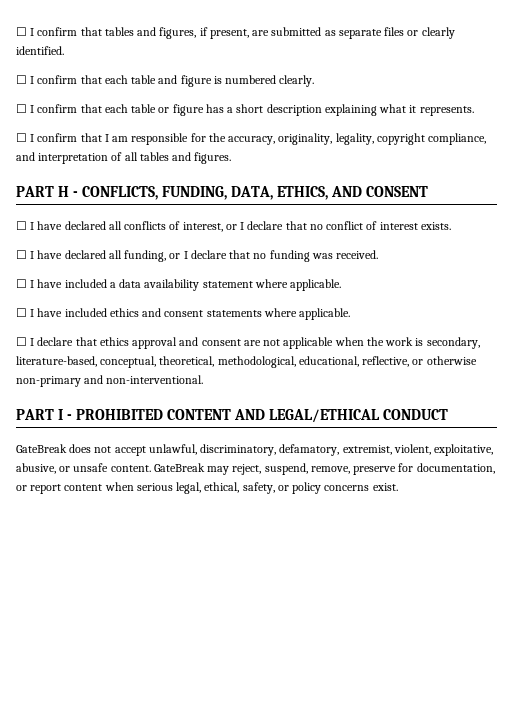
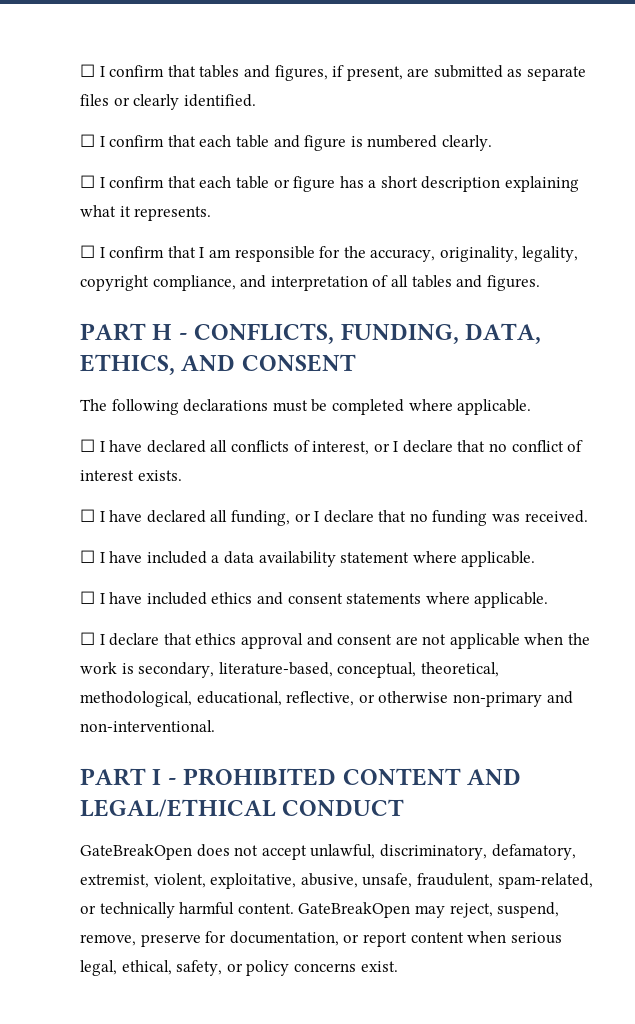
(429, 191) none -> [80,399,532,415] // The following declarations must be completed where applicable.
[16,444,67,453] GateBreak -> [80,844,192,860] GateBreakOpen
[59,463,205,472] or unsafe content. GateBreak -> [362,873,593,889] [80,902,411,918] unsafe, fraudulent, spam-related, or technically harmful content. GateBreakOpen

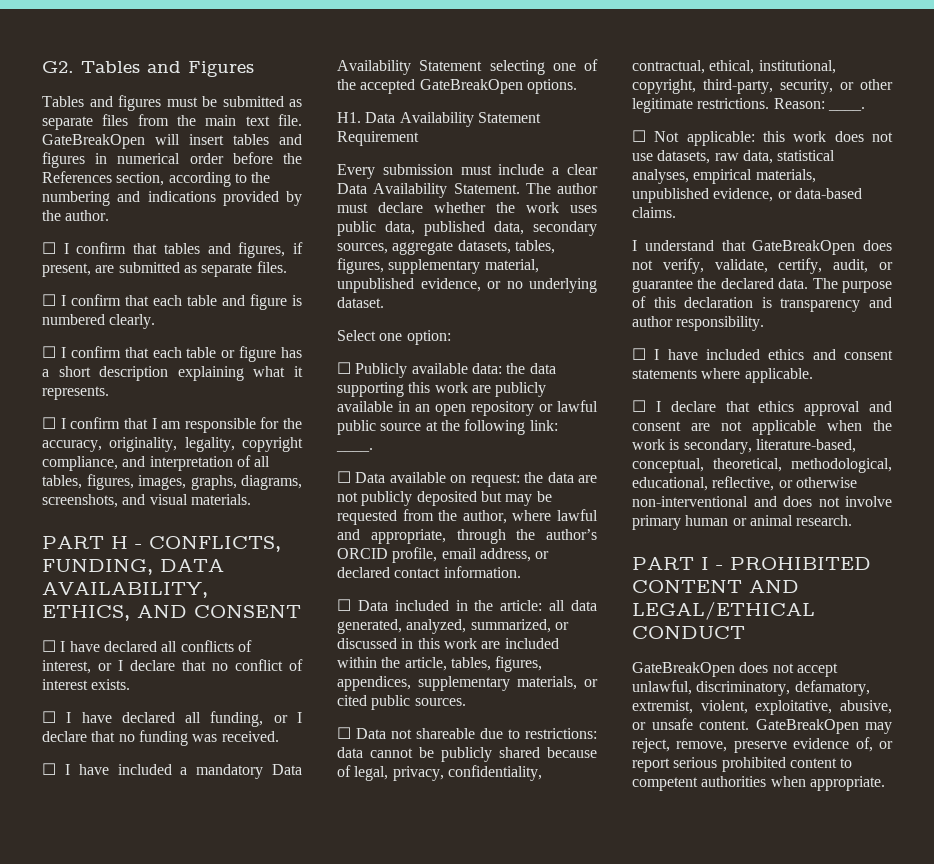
(80, 70) none -> [42,61,254,77] [42,95,302,111] [42,114,302,130] [42,134,302,149] [42,152,302,168] [42,171,271,187] [42,191,302,206] [42,210,110,221] G2. Tables and Figures // Tables and figures must be submitted as separate files from the main text file. GateBreakOpen will insert tables and figures in numerical order before the References section, according to the numbering and indications provided by the author. //
[80,94,256,110] files or clearly identified. -> [256,261,287,273] files.
[411,275,540,291] tables and figures. -> [42,474,302,490] [42,494,251,508] tables, figures, images, graphs, diagrams, screenshots, and visual materials.
[465,323,542,344] DATA, -> [160,559,224,572] [42,582,208,598] DATA AVAILABILITY,
[80,399,532,415] // The following declarations must be completed where applicable. -> (301, 611) none
[223,551,536,567] data availability statement where applicable. -> [196,764,302,779] [337,59,598,75] [337,79,577,94] [337,112,541,127] [337,131,419,146] [337,164,598,179] [337,183,598,198] [337,202,597,213] [337,221,597,236] [337,240,555,255] [337,258,539,274] [337,278,597,293] [337,297,384,308] [337,330,451,345] [337,362,556,378] [337,382,547,397] [337,400,598,416] [337,419,558,435] [336,448,373,452] [337,471,597,487] [337,491,552,506] [337,509,598,525] [337,529,597,544] [337,547,550,563] [337,566,521,578] [337,599,597,611] [337,619,569,634] [337,638,559,649] [337,656,543,672] [337,676,598,691] [337,695,466,710] [337,727,597,739] [337,747,597,762] [337,765,542,781] [632,60,836,74] [632,79,893,94] [632,98,865,113] [632,130,893,146] [632,150,836,164] [632,169,816,184] [632,188,862,203] [632,207,676,218] [632,240,892,255] [632,258,893,274] [632,278,892,293] [632,296,892,312] [632,316,765,331] mandatory Data Availability Statement selecting one of the accepted GateBreakOpen options. // H1. Data Availability Statement Requirement // Every submission must include a clear Data Availability Statement. The author must declare whether the work uses public data, published data, secondary sources, aggregate datasets, tables, figures, supplementary material, unpublished evidence, or no underlying dataset. // Select one option: // ☐ Publicly available data: the data supporting this work are publicly available in an open repository or lawful public source at the following link: ____. // ☐ Data available on request: the data are not publicly deposited but may be requested from the author, where lawful and appropriate, through the author’s ORCID profile, email address, or declared contact information. // ☐ Data included in the article: all data generated, analyzed, summarized, or discussed in this work are included within the article, tables, figures, appendices, supplementary materials, or cited public sources. // ☐ Data not shareable due to restrictions: data cannot be publicly shared because of legal, privacy, confidentiality, contractual, ethical, institutional, copyright, third-party, security, or other legitimate restrictions. Reason: ____. // ☐ Not applicable: this work does not use datasets, raw data, statistical analyses, empirical materials, unpublished evidence, or data-based claims. // I understand that GateBreakOpen does not verify, validate, certify, audit, or guarantee the declared data. The purpose of this declaration is transparency and author responsibility.
[452,691,573,707] [80,720,215,732] non-primary and non-interventional. -> [632,496,892,507] [632,515,853,530] non-interventional and does not involve primary human or animal research.
[362,873,593,889] [80,902,235,918] unsafe, fraudulent, spam-related, or technically harmful -> [632,718,693,730] or unsafe
[497,902,560,918] suspend, -> (670, 745) none
[205,931,562,947] [80,960,398,976] for documentation, or report content when serious legal, ethical, safety, or policy concerns exist. -> [793,737,893,752] [632,757,853,772] [632,776,885,791] evidence of, or report serious prohibited content to competent authorities when appropriate.

